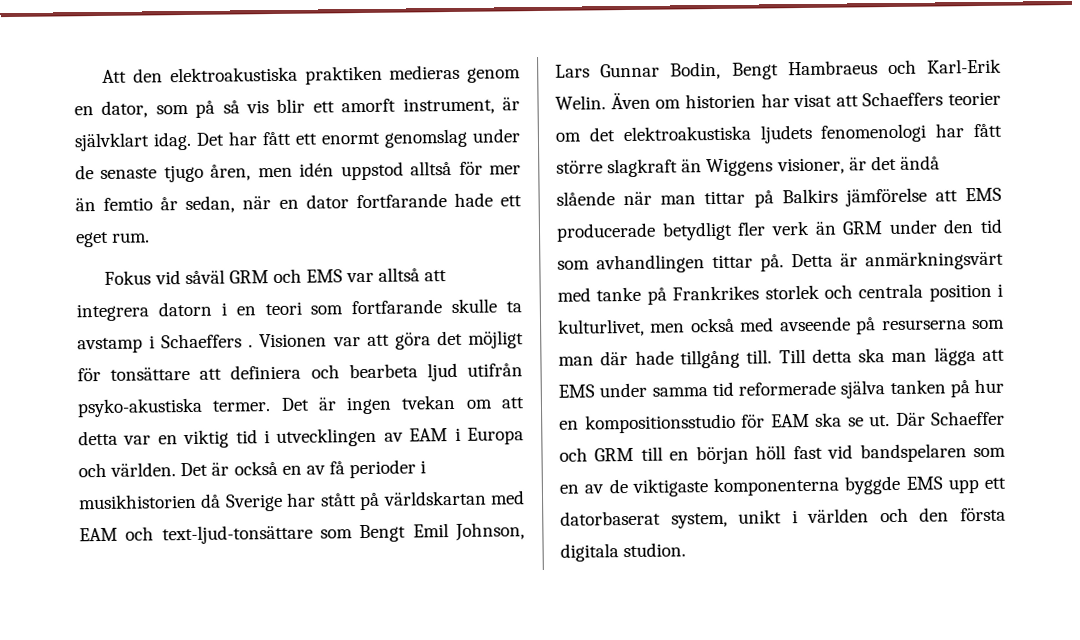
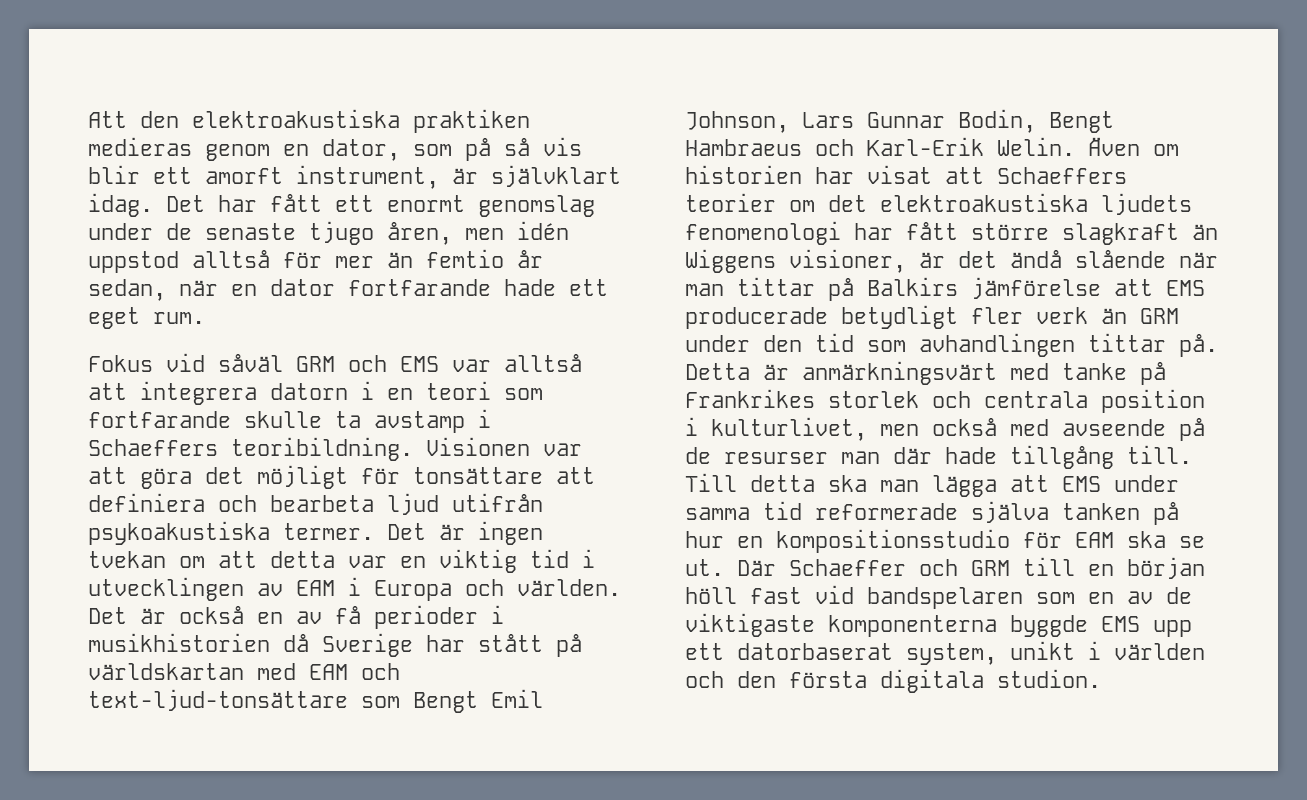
[248,344,254,348] . -> [231,437,413,461] teoribildning.
[77,397,203,418] psyko-akustiska -> [88,521,270,545] psykoakustiska
[881,319,1005,331] resurserna som -> [685,447,828,464] de resurser

